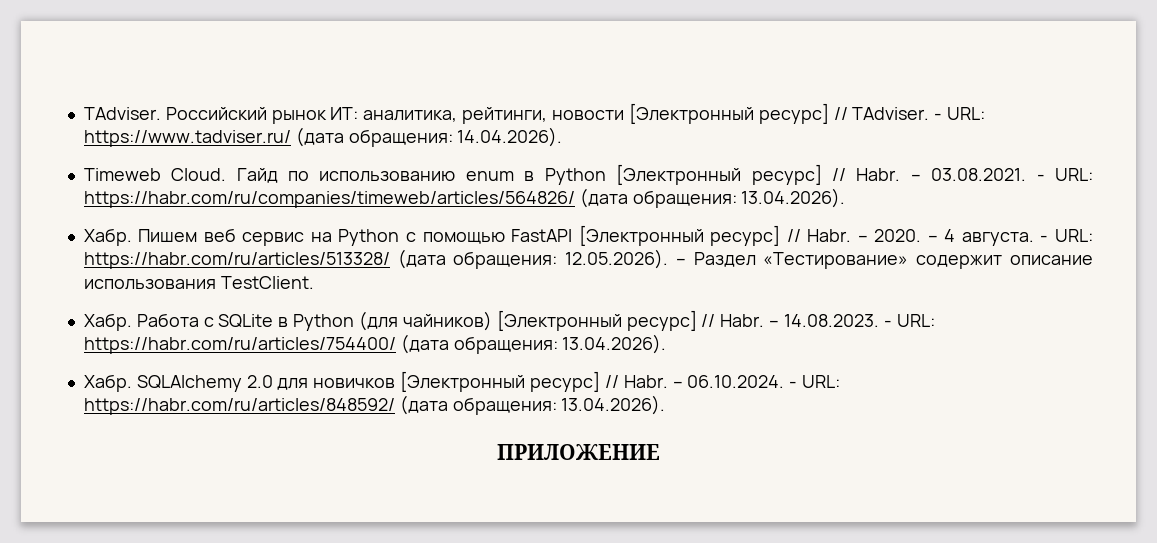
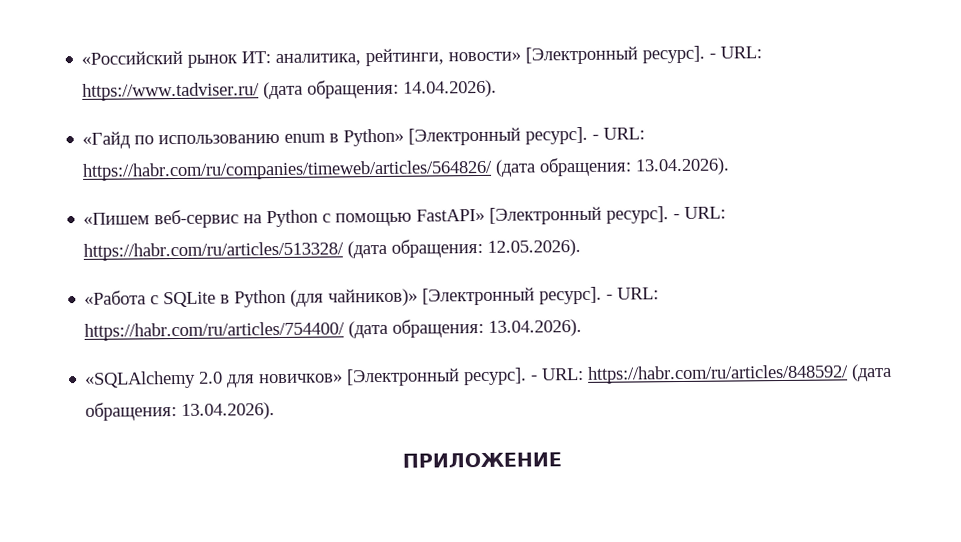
[83,107,267,120] TAdviser. Российский -> [81,50,184,65] «Российский
[551,103,930,124] новости [Электронный ресурс] // TAdviser. -> [448,45,706,65] новости» [Электронный ресурс].
[83,168,278,183] Timeweb Cloud. Гайд -> [82,131,131,149] «Гайд
[544,164,1027,185] Python [Электронный ресурс] // Habr. – 03.08.2021. -> [343,126,589,147] Python» [Электронный ресурс].
[83,225,1034,246] Хабр. Пишем веб сервис на Python с помощью FastAPI [Электронный ресурс] // Habr. – 2020. – 4 августа. -> [83,206,670,229] «Пишем веб-сервис на Python с помощью FastAPI» [Электронный ресурс].
[675,252,1093,269] [83,276,314,290] [83,313,199,331] – Раздел «Тестирование» содержит описание использования TestClient. // Хабр. Работа -> [84,290,147,305] // «Работа
[402,310,879,331] чайников) [Электронный ресурс] // Habr. – 14.08.2023. -> [328,286,603,307] чайников)» [Электронный ресурс].
[83,371,785,392] Хабр. SQLAlchemy 2.0 для новичков [Электронный ресурс] // Habr. – 06.10.2024. -> [84,367,528,389] «SQLAlchemy 2.0 для новичков» [Электронный ресурс].

